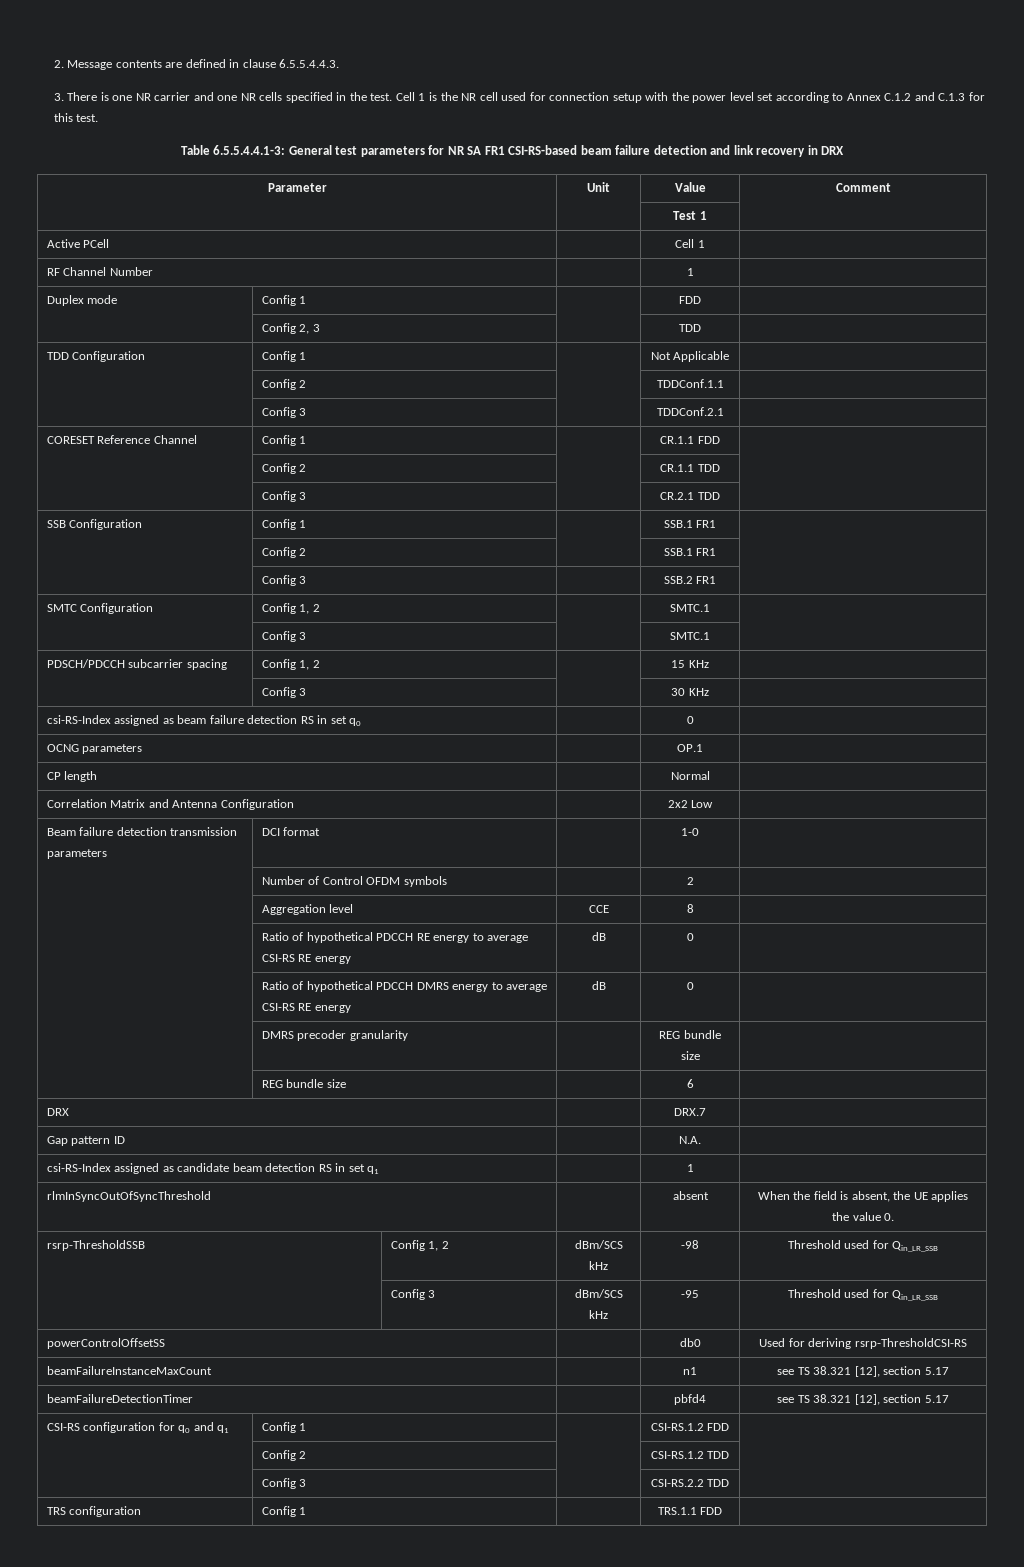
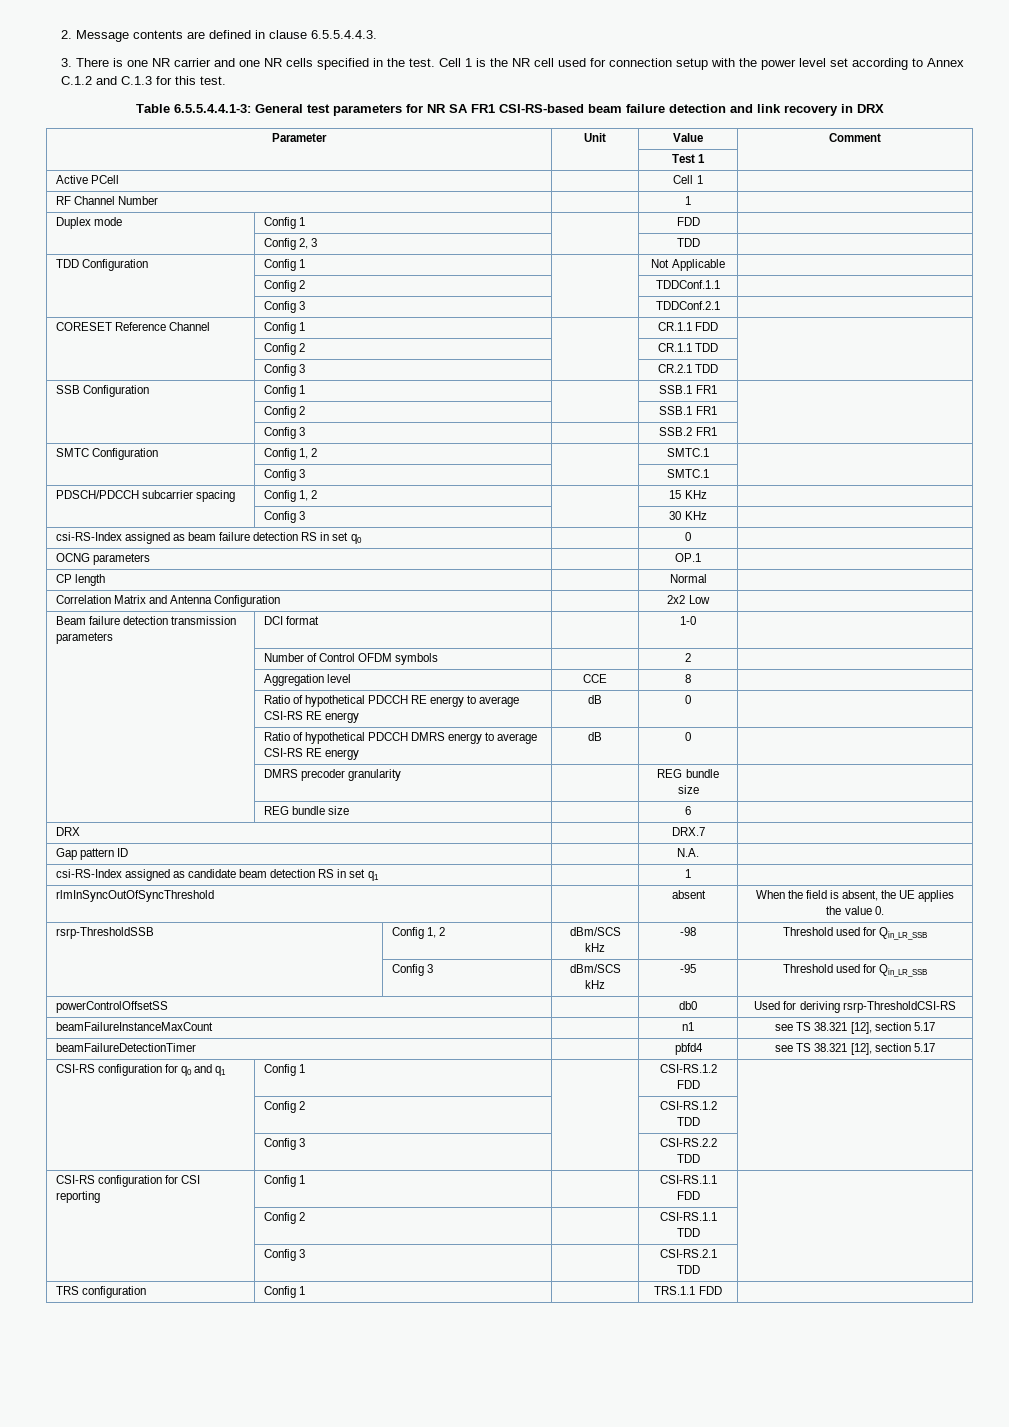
(730, 1483) none -> [55,1175,200,1187] [55,1191,100,1203] [263,1175,305,1187] [659,1175,717,1184] [676,1191,700,1200] [263,1212,305,1224] [659,1212,717,1221] [676,1228,700,1237] [263,1249,305,1261] [659,1249,717,1258] [676,1265,700,1274] // CSI-RS configuration for CSI reporting | Config 1 | | CSI-RS.1.1 FDD | // | Config 2 | | CSI-RS.1.1 TDD | // | Config 3 | | CSI-RS.2.1 TDD |

